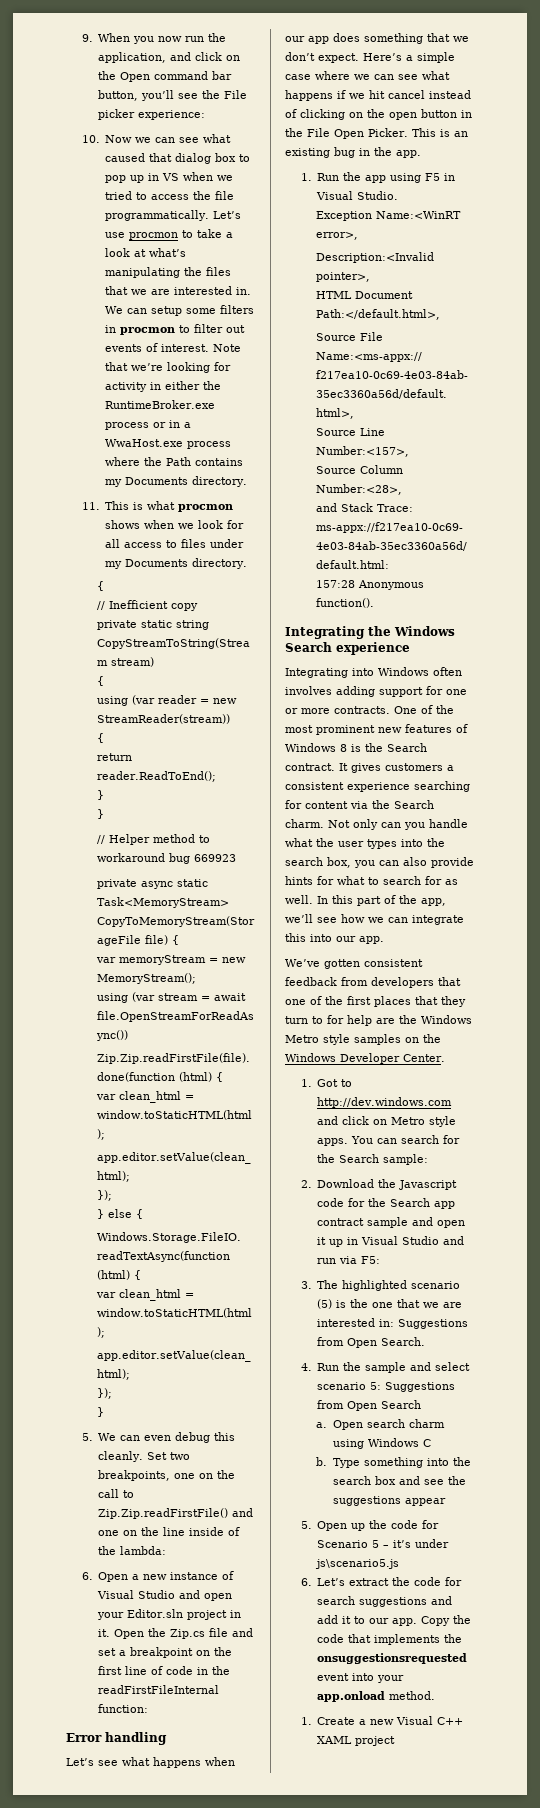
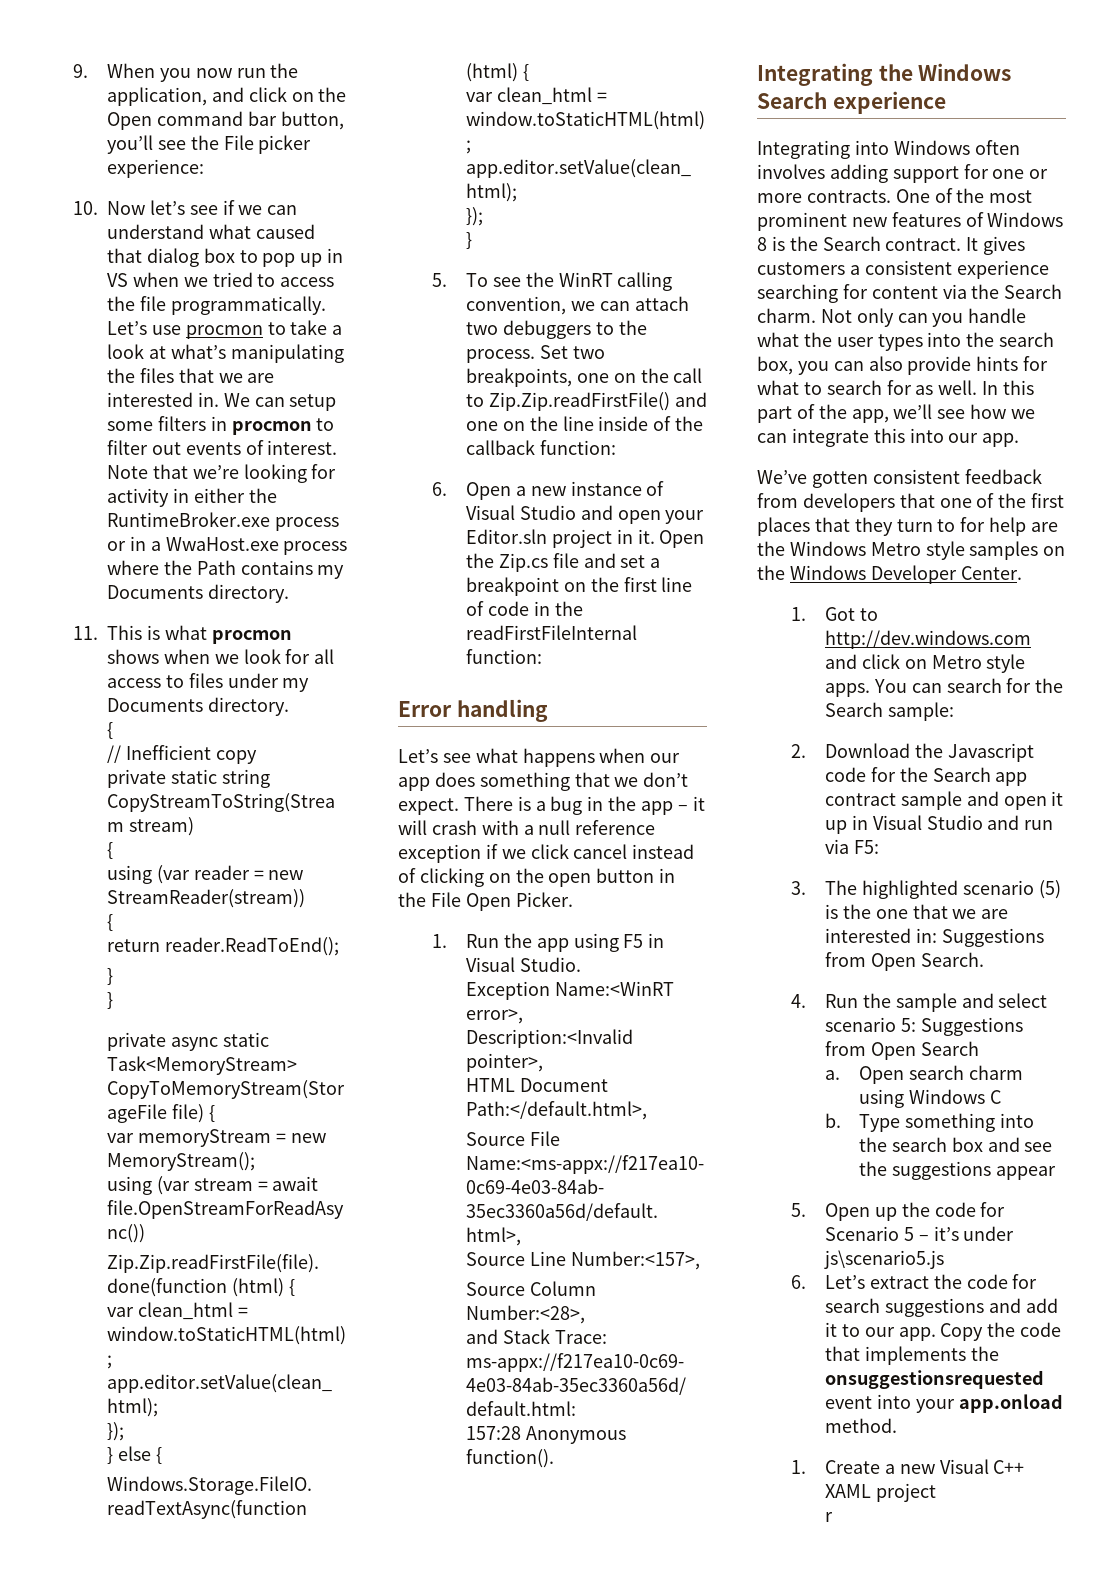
[135,137,200,143] we can see -> [149,200,298,215] [106,224,204,239] let’s see if we can understand
[97,834,211,845] [97,853,237,864] // // Helper method to workaround bug 669923 -> (113, 1000) none
[98,1432,236,1443] [98,1451,144,1462] We can even debug this cleanly. -> [465,272,673,291] [465,296,689,315] [465,320,647,339] [465,349,535,363] To see the WinRT calling convention, we can attach two debuggers to the process.
[120,1546,167,1555] lambda: -> [465,440,616,455] callback function:
[363,52,455,63] [285,71,450,80] [285,90,385,101] Here’s a simple case where we can see what happens if we hit -> [463,796,705,815] [398,820,656,835] [398,844,569,863] There is a bug in the app – it will crash with a null reference exception if we click
[411,128,468,137] [285,147,421,158] This is an existing bug in the app. -> (573, 899) none
(396, 1741) none -> [824,1512,833,1522] // r

